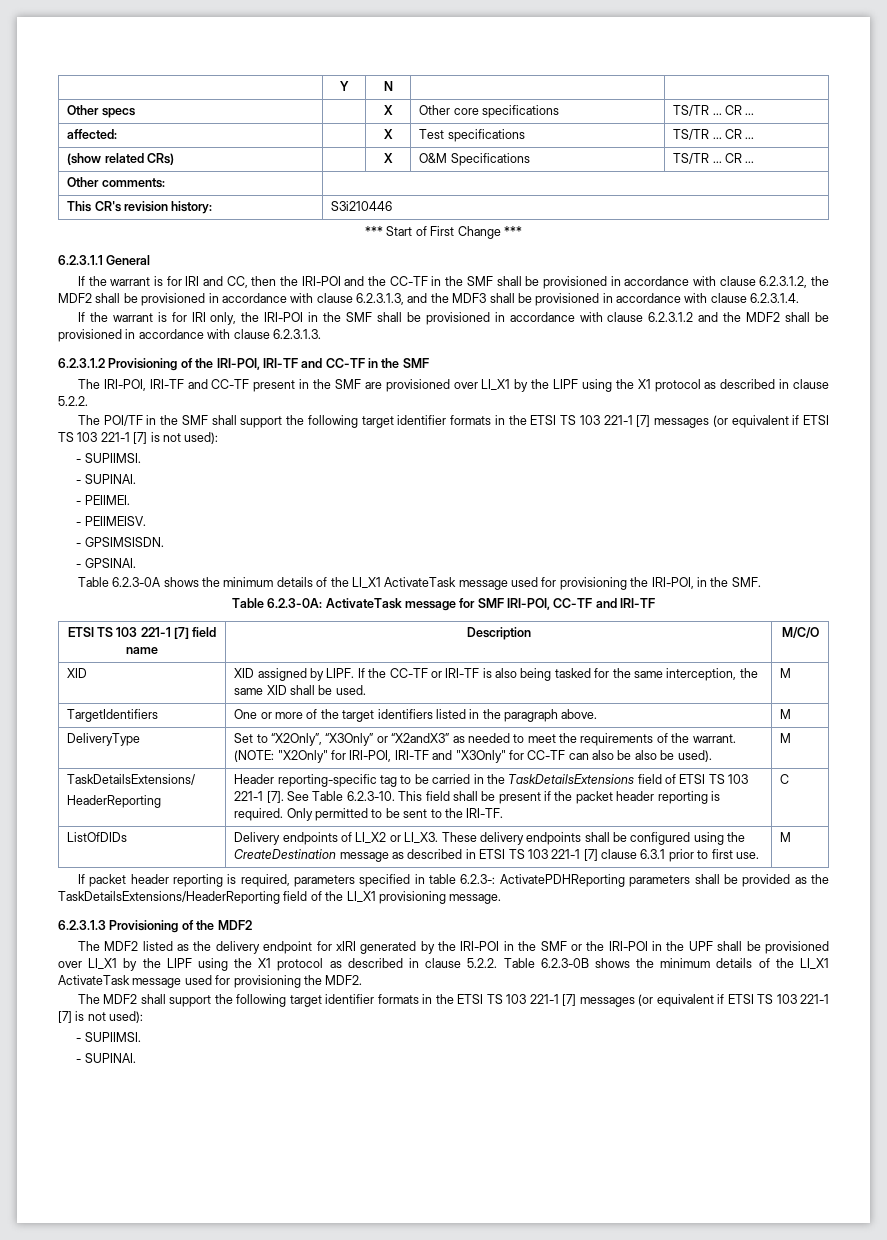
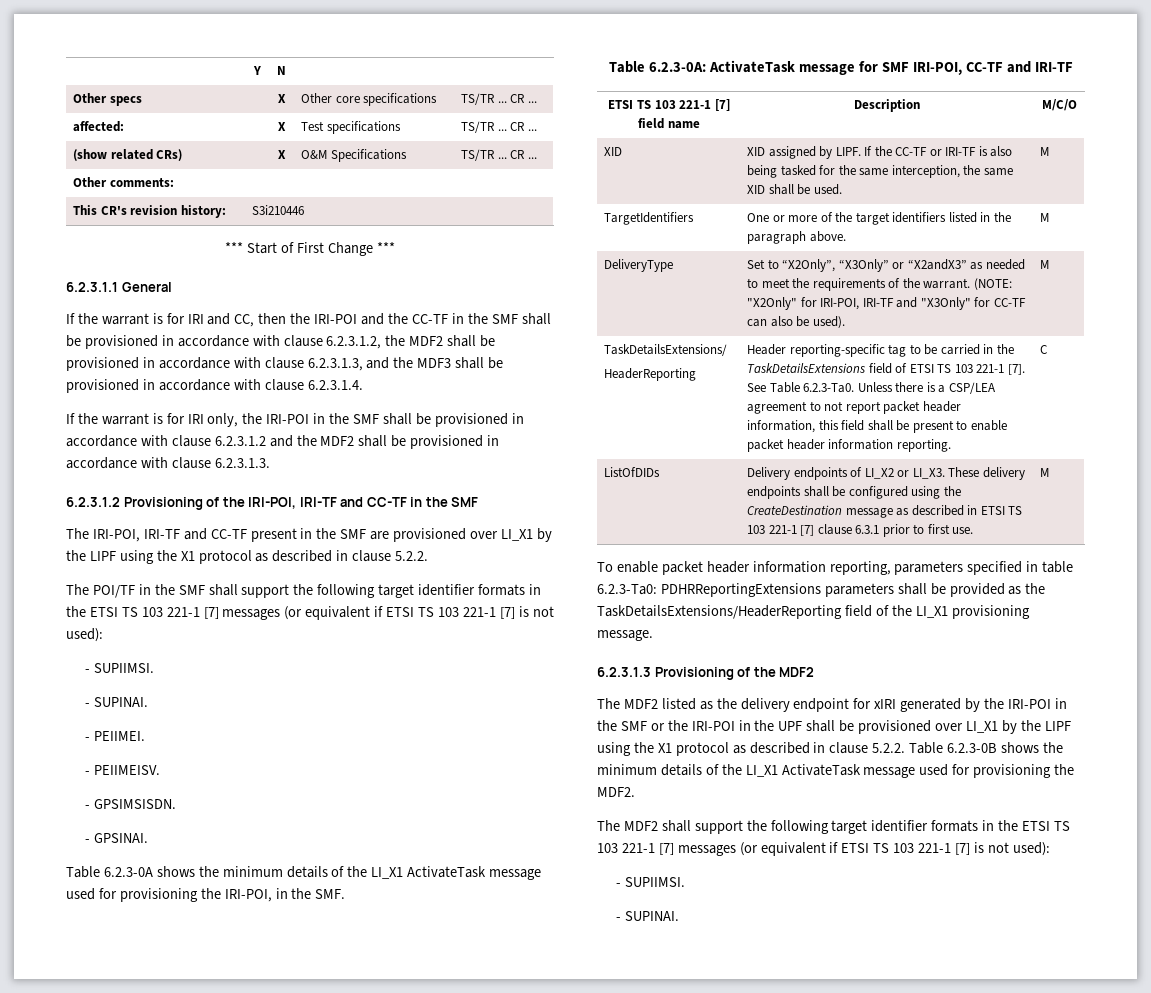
[634,750,675,760] also be -> (810, 321) none
[346,791,720,804] [234,808,504,821] 6.2.3-10. This field shall be present if the packet header reporting is required. Only permitted to be sent to the IRI-TF. -> [803,382,996,394] [747,401,961,414] [747,420,1007,433] [747,439,951,452] 6.2.3-Ta0. Unless there is a CSP/LEA agreement to not report packet header information, this field shall be present to enable packet header information reporting.
[77,874,290,887] If packet header reporting is required, -> [597,561,891,575] To enable packet header information reporting,
[460,874,625,887] 6.2.3-: ActivatePDHReporting -> [597,583,821,597] 6.2.3-Ta0: PDHRReportingExtensions

